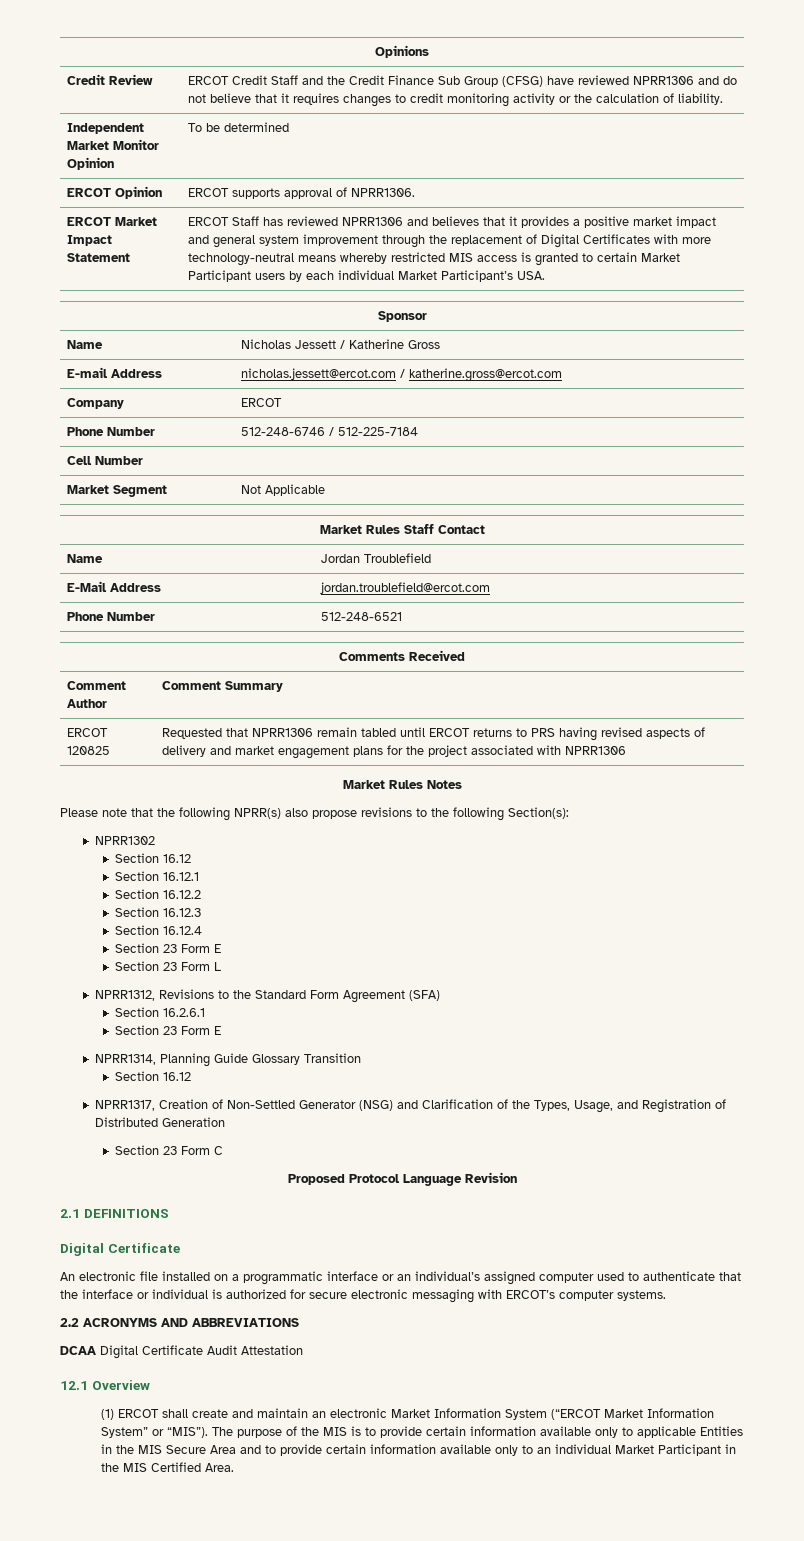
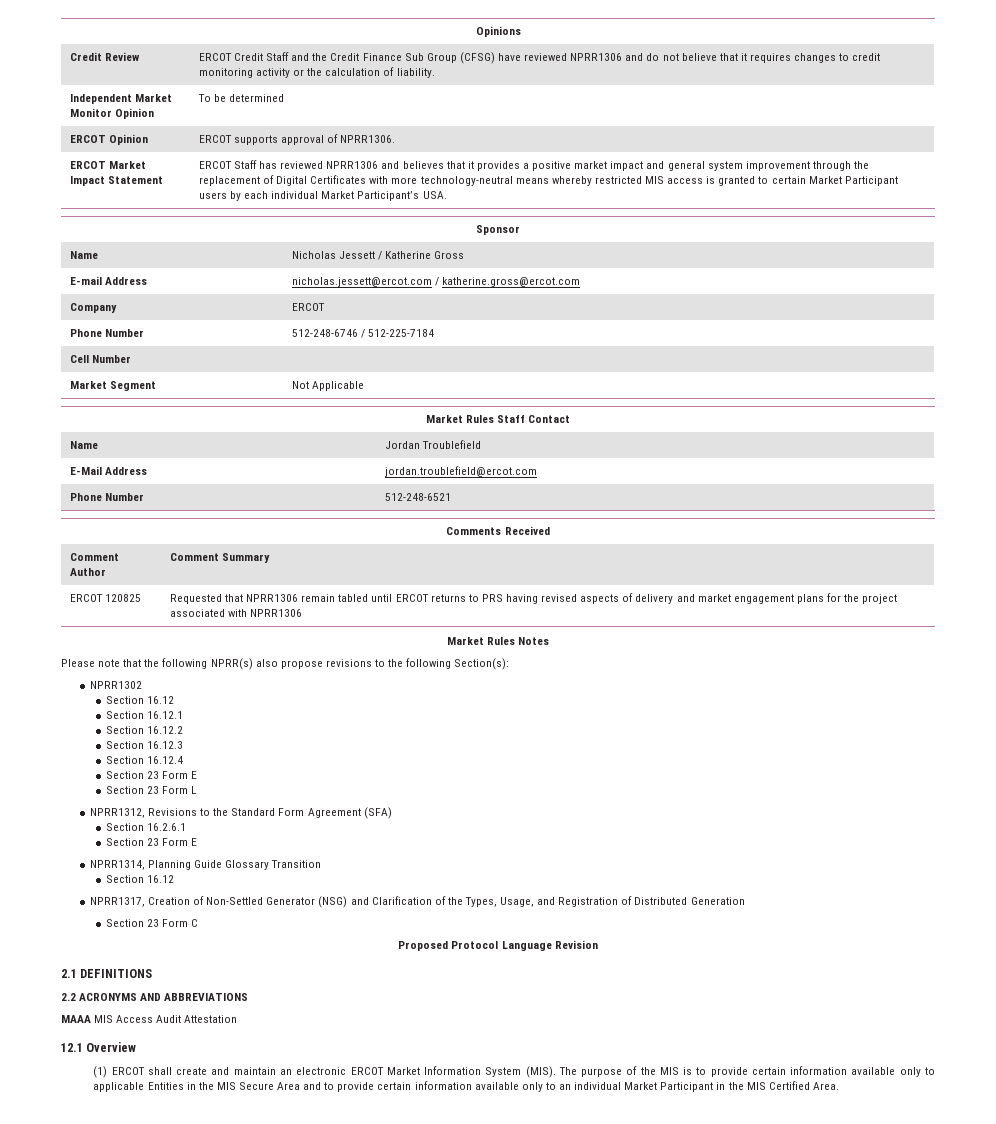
[60,1243,180,1256] [60,1271,741,1285] [60,1289,666,1303] // Digital Certificate // An electronic file installed on a programmatic interface or an individual’s assigned computer used to authenticate that the interface or individual is authorized for secure electronic messaging with ERCOT’s computer systems. -> (153, 973) none
[60,1345,203,1359] DCAA Digital Certificate -> [61,1015,154,1023] MAAA MIS Access
(387, 1413) none -> [350,1067,384,1075] ERCOT
[550,1408,714,1420] [100,1427,208,1438] (“ERCOT Market Information System” or “MIS”). -> [525,1066,556,1078] (MIS).

